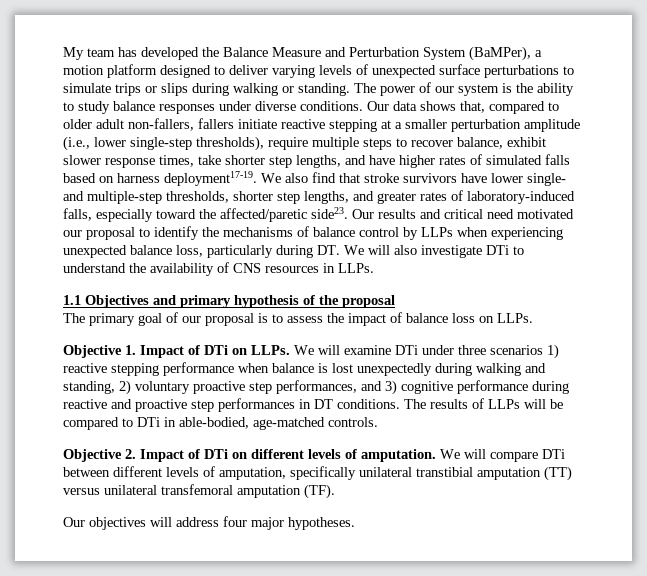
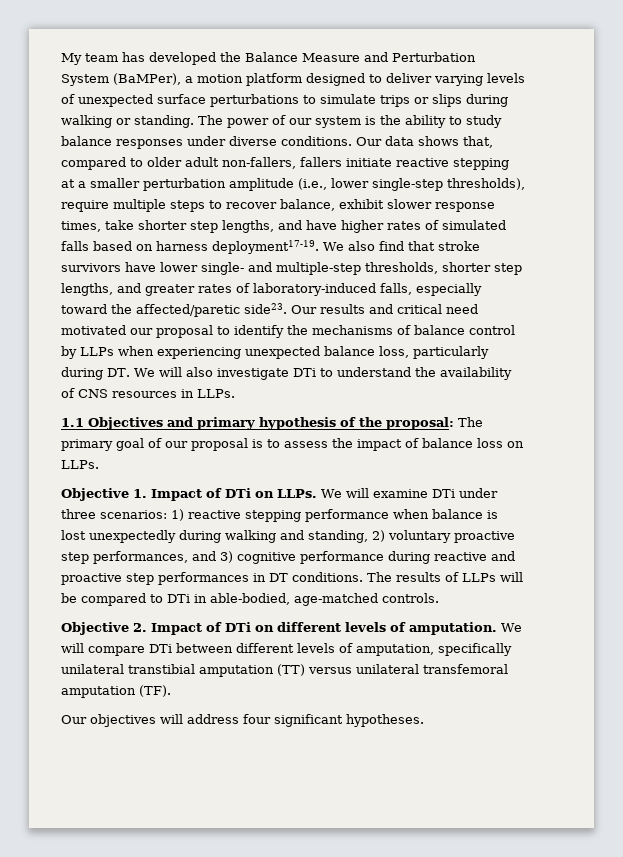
[342,295,395,308] proposal // -> [386,417,454,430] proposal:
[490,345,543,355] scenarios -> [100,510,167,519] scenarios:
[251,517,284,530] major -> [274,714,343,727] significant

